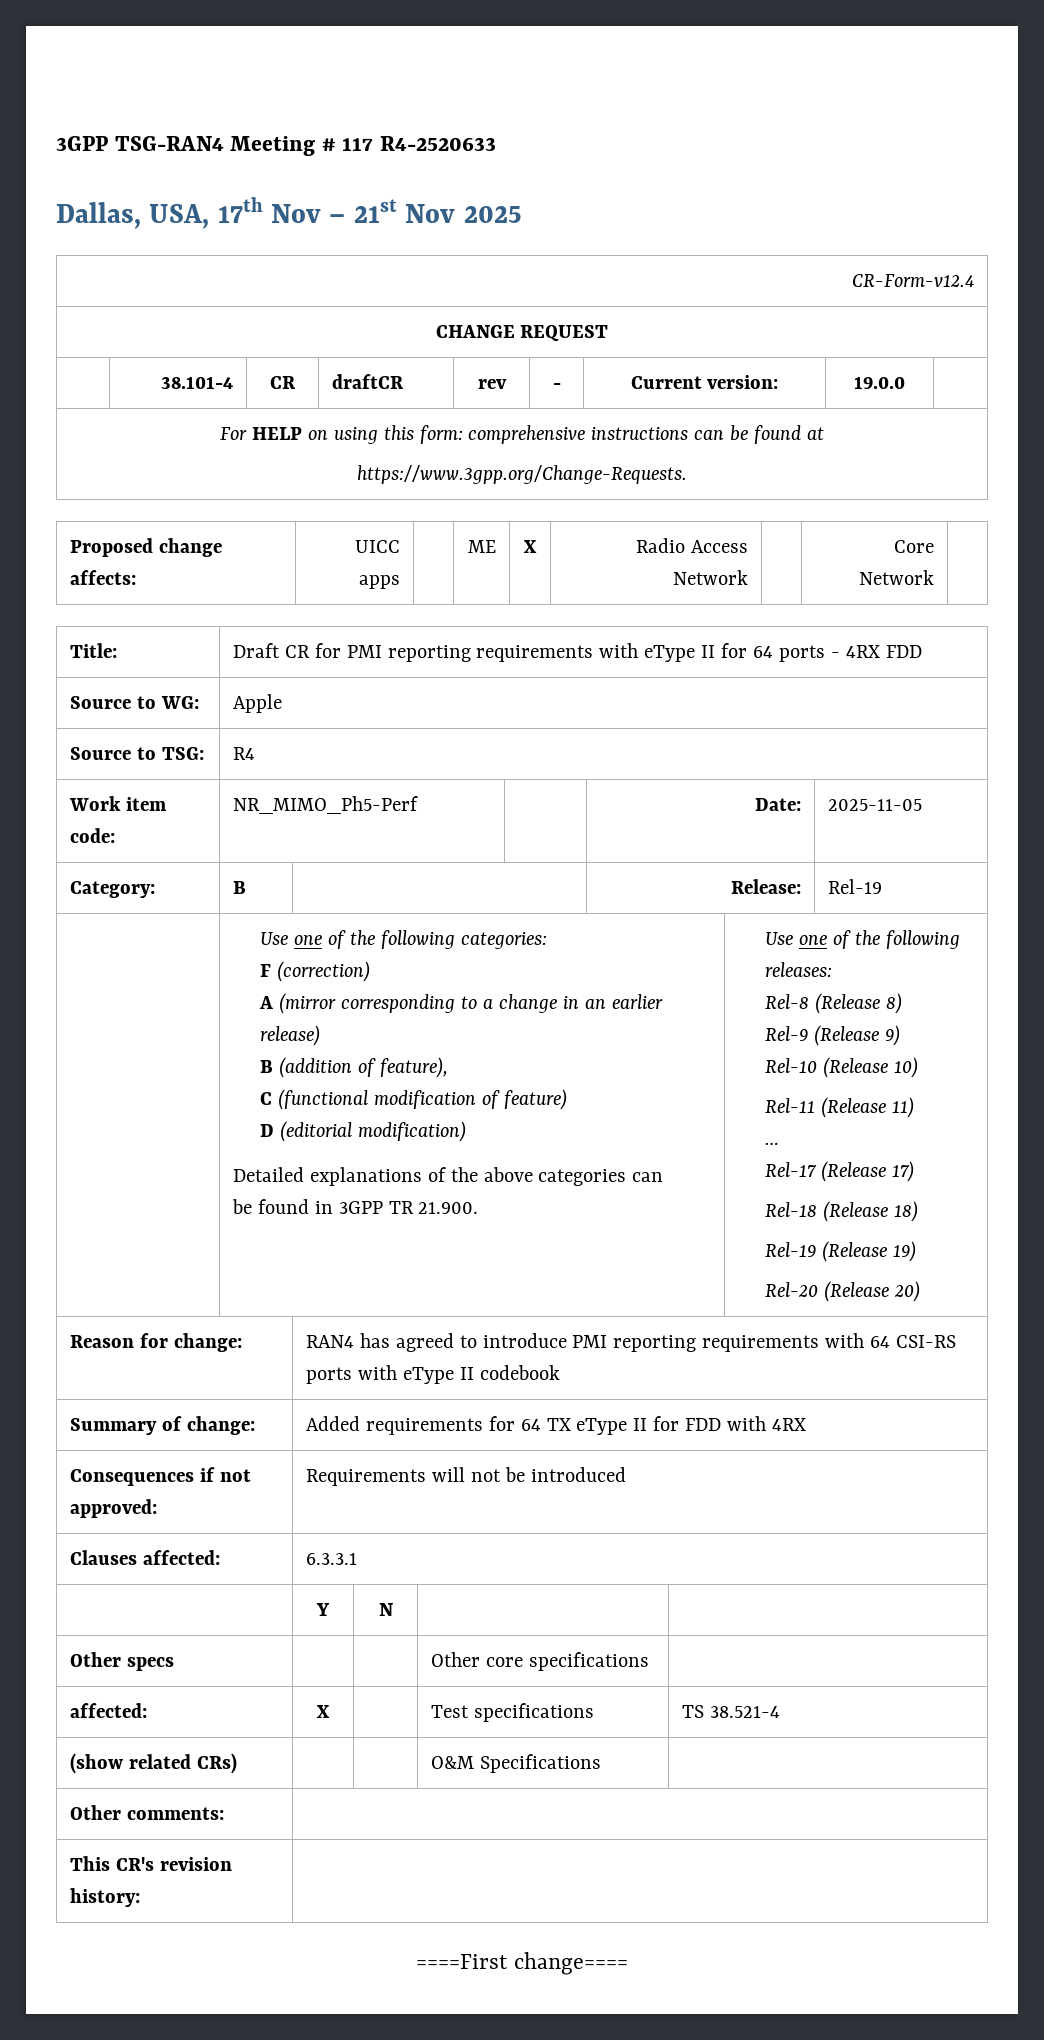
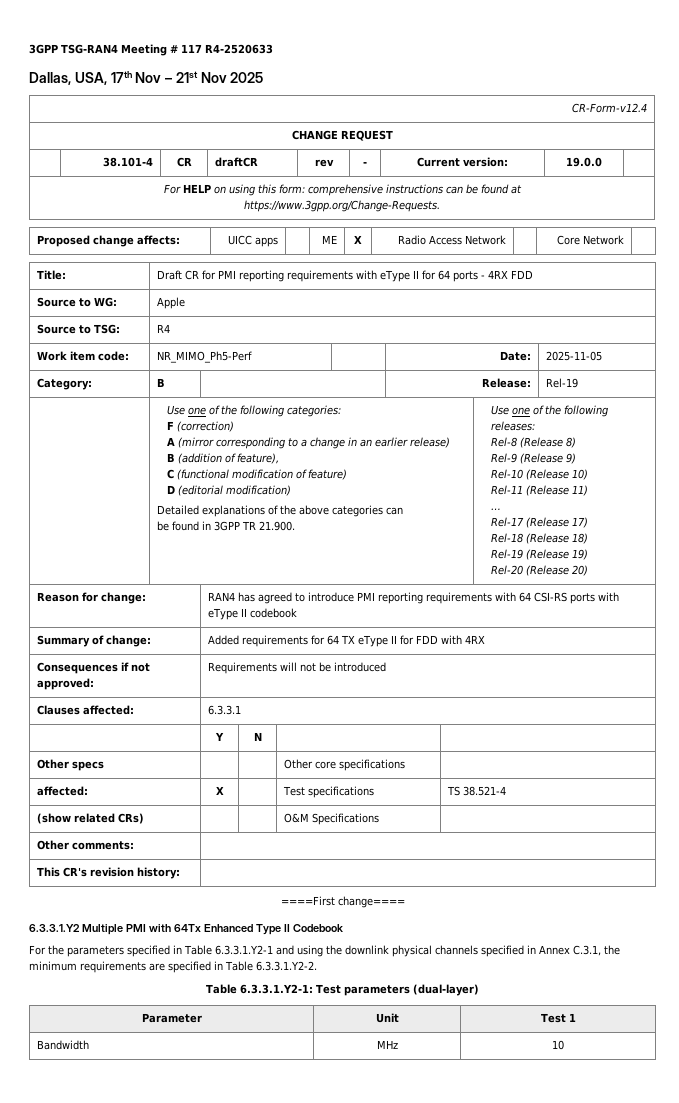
(628, 1963) none -> [29,924,343,935] [29,945,620,957] [29,961,317,973] [206,984,479,996] [141,1013,202,1023] [375,1013,399,1023] [540,1013,576,1023] [36,1040,89,1050] [376,1040,398,1049] [552,1040,564,1050] // 6.3.3.1.Y2 Multiple PMI with 64Tx Enhanced Type II Codebook // For the parameters specified in Table 6.3.3.1.Y2-1 and using the downlink physical channels specified in Annex C.3.1, the minimum requirements are specified in Table 6.3.3.1.Y2-2. // Table 6.3.3.1.Y2-1: Test parameters (dual-layer) // Parameter | Unit | Test 1 // Bandwidth | MHz | 10

